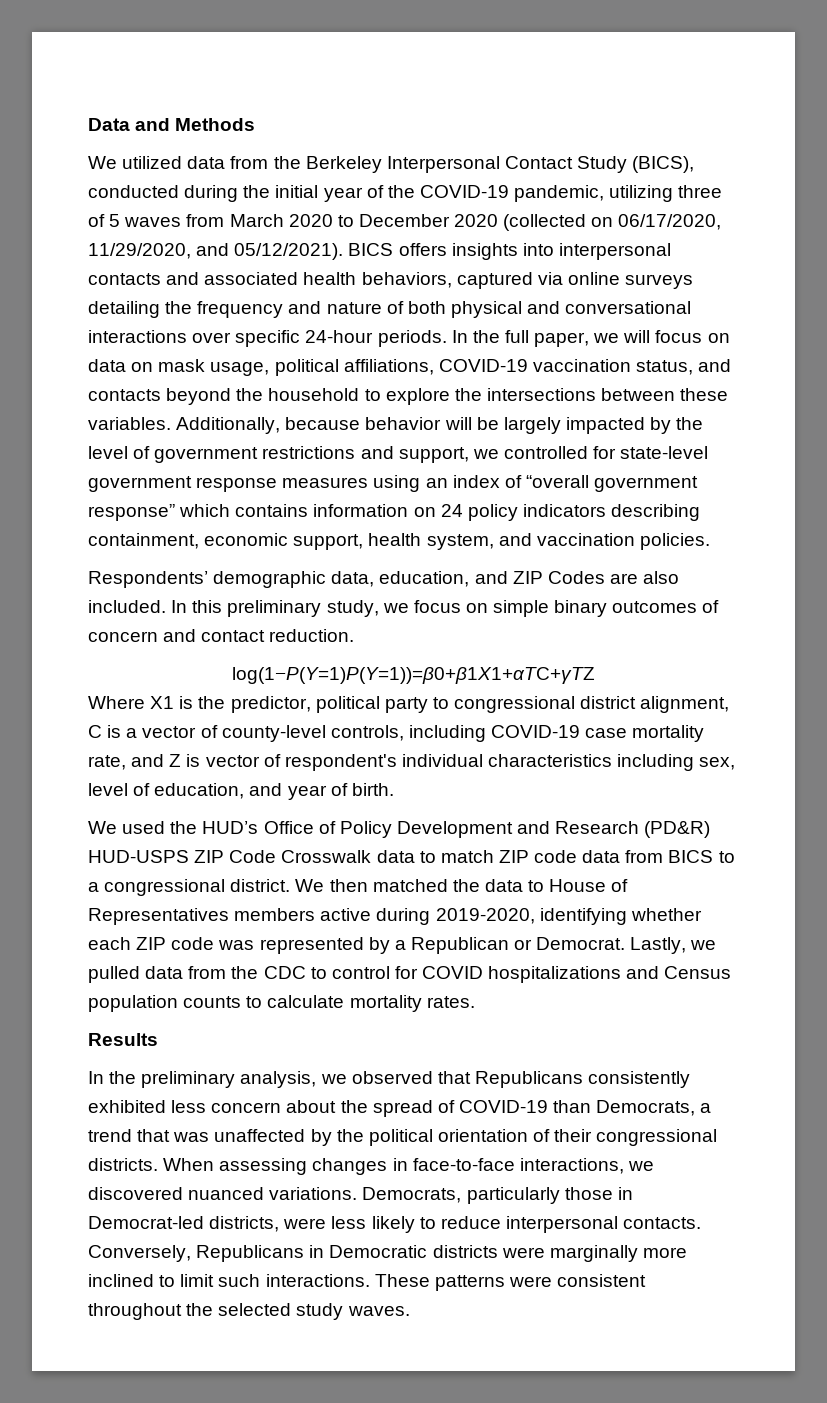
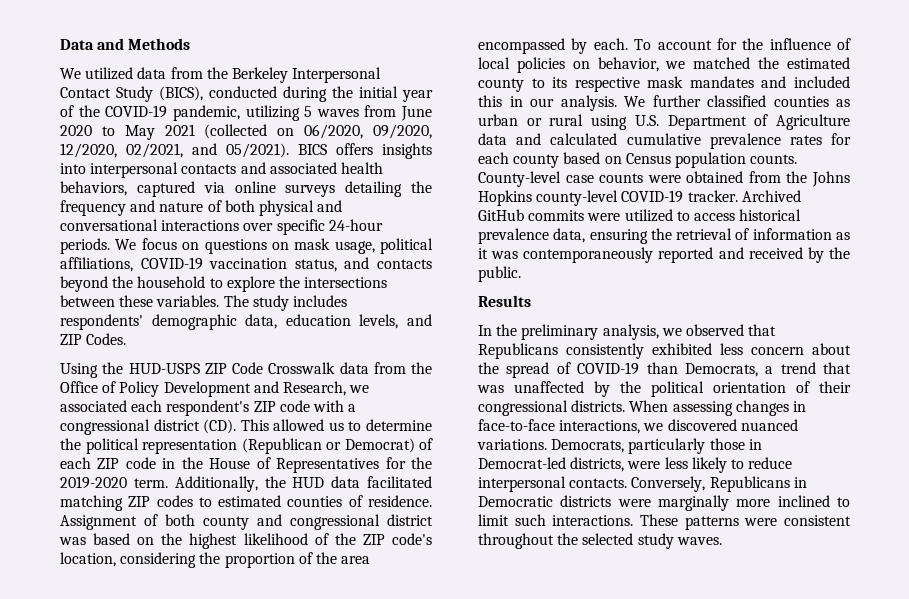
[678,185,723,198] [88,214,105,227] three of -> (300, 113) none
[229,214,284,227] March -> [401,106,432,121] June
[358,214,722,231] [88,243,344,260] December 2020 (collected on 06/17/2020, 11/29/2020, and 05/12/2021). -> [124,124,432,140] [60,143,289,158] May 2021 (collected on 06/2020, 09/2020, 12/2020, 02/2021, and 05/2021).
[451,330,730,347] [88,359,126,372] In the full paper, we will focus on data -> [115,238,267,254] We focus on questions
[176,417,704,434] [88,446,709,463] [88,475,699,492] [88,504,701,521] [88,533,710,550] [88,571,680,588] [88,600,720,617] [88,629,355,642] [232,667,595,684] [88,696,730,713] [88,725,705,742] [88,754,736,771] [88,783,394,800] [88,821,259,834] Additionally, because behavior will be largely impacted by the level of government restrictions and support, we controlled for state-level government response measures using an index of “overall government response” which contains information on 24 policy indicators describing containment, economic support, health system, and vaccination policies. // Respondents’ demographic data, education, and ZIP Codes are also included. In this preliminary study, we focus on simple binary outcomes of concern and contact reduction. // log(1−P(Y=1)P(Y=1))=β0+β1X1+αTC+γTZ // Where X1 is the predictor, political party to congressional district alignment, C is a vector of county-level controls, including COVID-19 case mortality rate, and Z is vector of respondent's individual characteristics including sex, level of education, and year of birth. // We used the HUD’s -> [223,295,347,311] [60,314,432,330] [60,333,127,345] [60,362,432,378] The study includes respondents' demographic data, education levels, and ZIP Codes. // Using the HUD-USPS ZIP Code Crosswalk data from the
[555,821,711,838] [88,850,735,863] [88,879,629,896] [88,908,702,925] [88,937,717,954] [88,966,732,983] [88,995,475,1012] Research (PD&R) HUD-USPS ZIP Code Crosswalk data to match ZIP code data from BICS to a congressional district. We then matched the data to House of Representatives members active during 2019-2020, identifying whether each ZIP code was represented by a Republican or Democrat. Lastly, we pulled data from the CDC to control for COVID hospitalizations and Census population counts to calculate mortality rates. -> [282,381,370,396] [60,400,357,416] [60,419,432,435] [60,438,433,454] [60,457,433,473] [60,476,432,492] [60,495,432,511] [60,514,433,530] [59,533,432,549] [60,552,371,568] [478,38,851,54] [478,57,850,73] [478,76,850,92] [478,95,850,111] [478,114,850,130] [478,133,851,149] [478,152,798,168] [478,171,850,187] [478,190,801,206] [478,209,802,222] [478,228,850,244] [478,247,850,263] [478,266,521,282] Research, we associated each respondent's ZIP code with a congressional district (CD). This allowed us to determine the political representation (Republican or Democrat) of each ZIP code in the House of Representatives for the 2019-2020 term. Additionally, the HUD data facilitated matching ZIP codes to estimated counties of residence. Assignment of both county and congressional district was based on the highest likelihood of the ZIP code's location, considering the proportion of the area encompassed by each. To account for the influence of local policies on behavior, we matched the estimated county to its respective mask mandates and included this in our analysis. We further classified counties as urban or rural using U.S. Department of Agriculture data and calculated cumulative prevalence rates for each county based on Census population counts. County-level case counts were obtained from the Johns Hopkins county-level COVID-19 tracker. Archived GitHub commits were utilized to access historical prevalence data, ensuring the retrieval of information as it was contemporaneously reported and received by the public.

